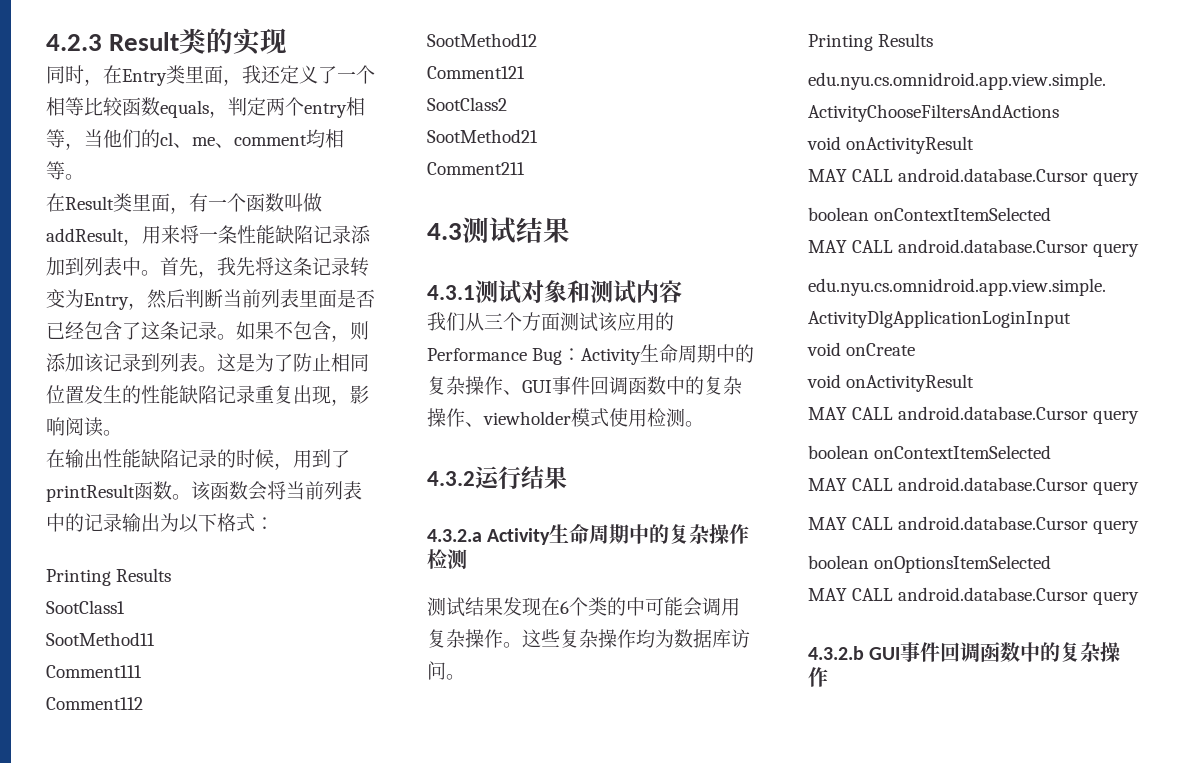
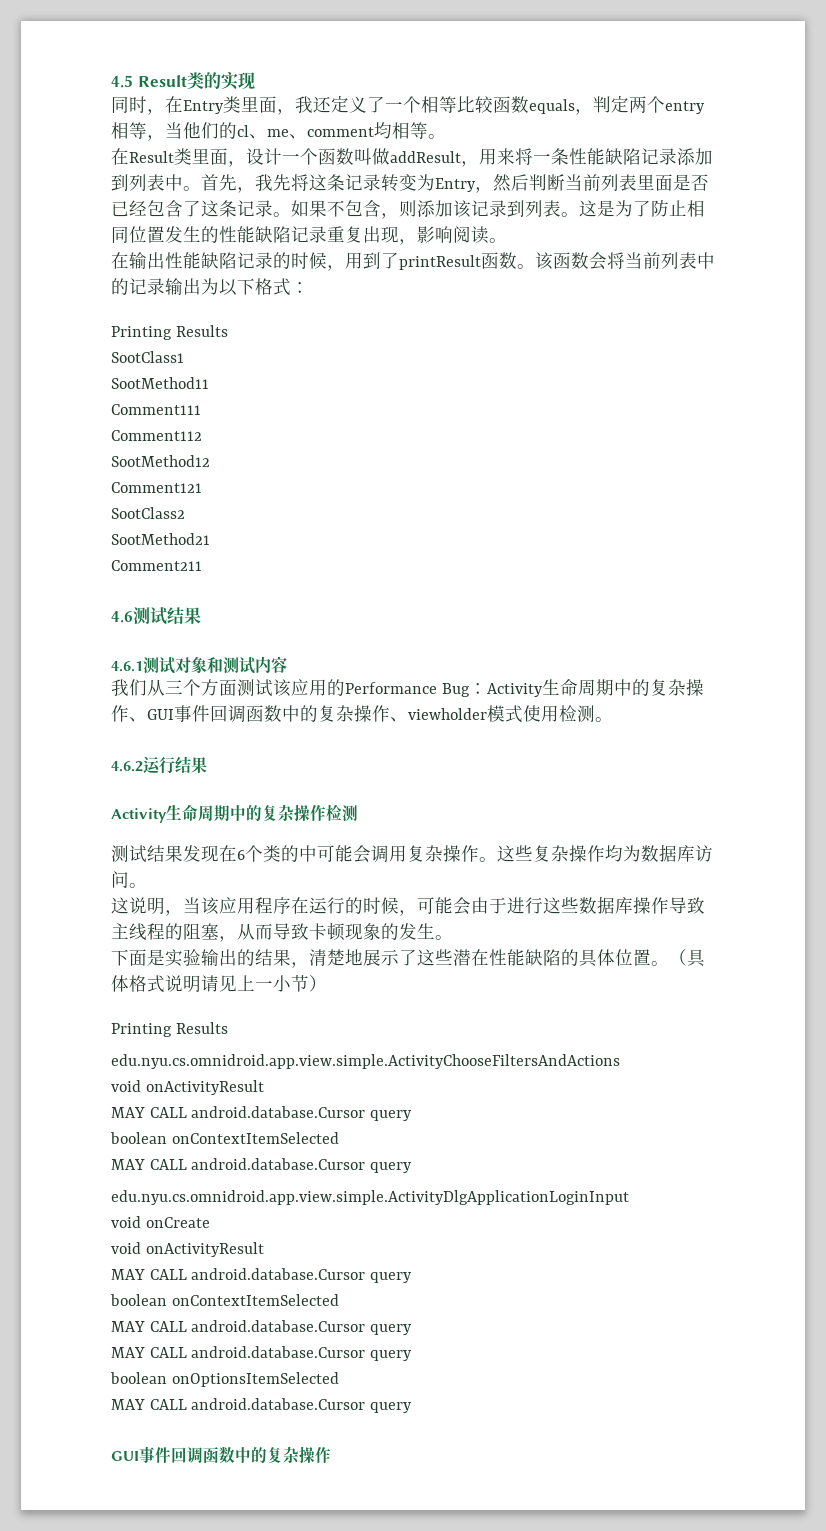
[46,34,102,51] 4.2.3 -> [111,75,133,88] 4.5
[189,193,208,212] 有 -> [246,148,282,165] 设计
[427,223,462,240] 4.3 -> [111,611,133,623] 4.6
[427,285,475,300] 4.3.1 -> [111,661,143,672] 4.6.1
[427,471,475,486] 4.3.2 -> [111,761,143,772] 4.6.2
[427,529,482,542] 4.3.2.a -> (207, 765) none
(465, 677) none -> [111,896,705,916] [111,922,453,942] [111,949,706,968] [111,975,327,993] // 这说明，当该应用程序在运行的时候，可能会由于进行这些数据库操作导致主线程的阻塞，从而导致卡顿现象的发生。 // 下面是实验输出的结果，清楚地展示了这些潜在性能缺陷的具体位置。（具体格式说明请见上一小节）
[808,646,864,660] 4.3.2.b -> (413, 1407) none

